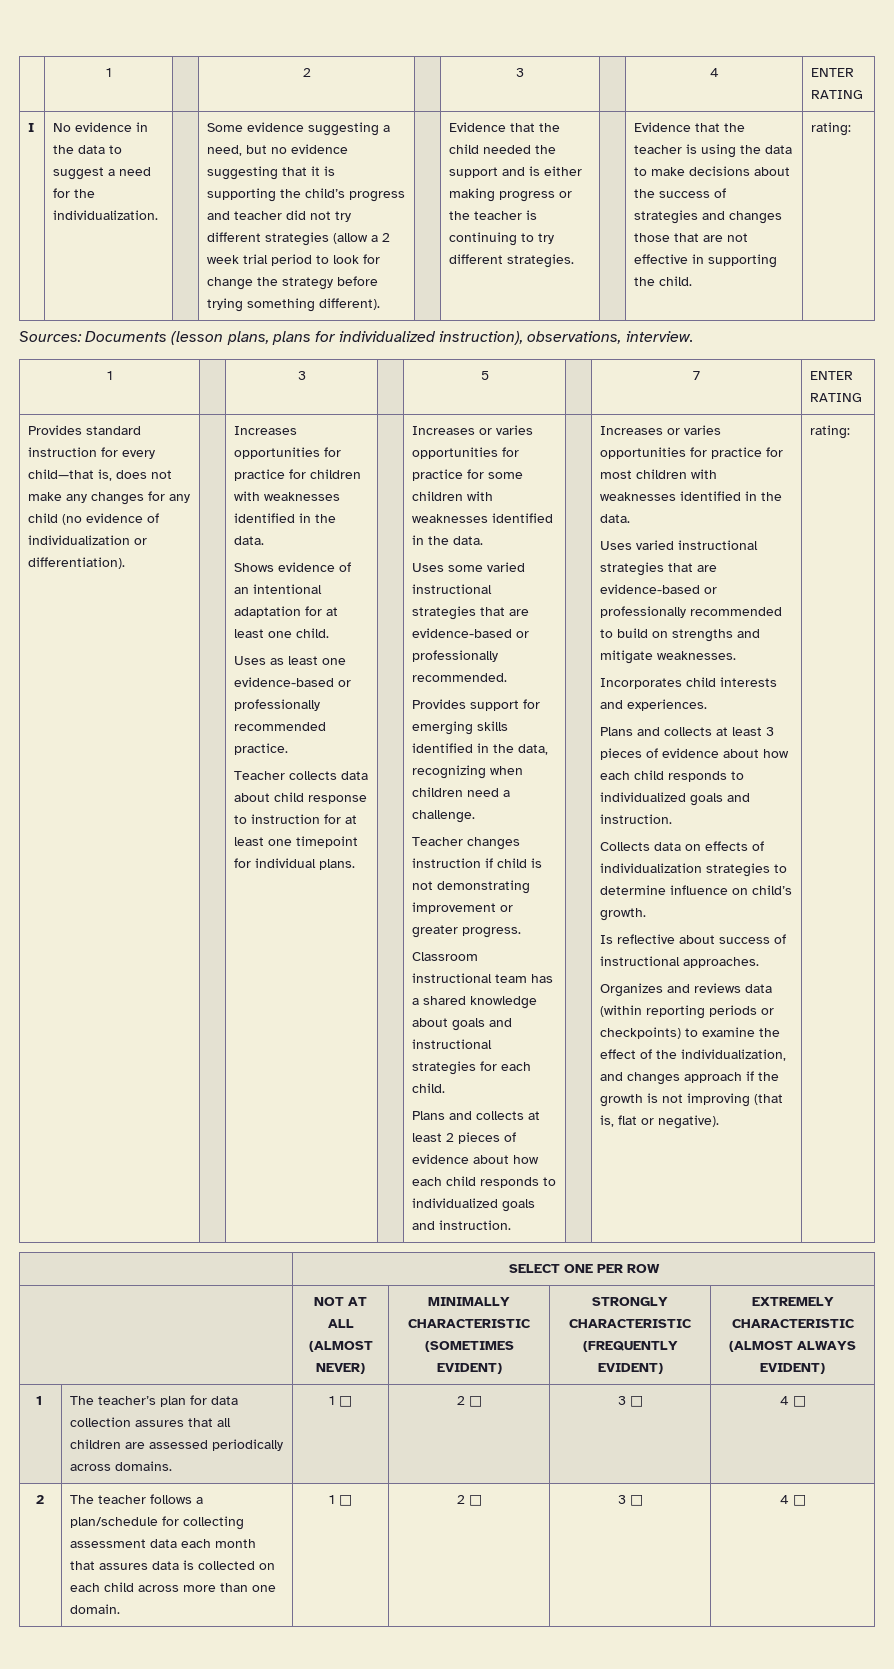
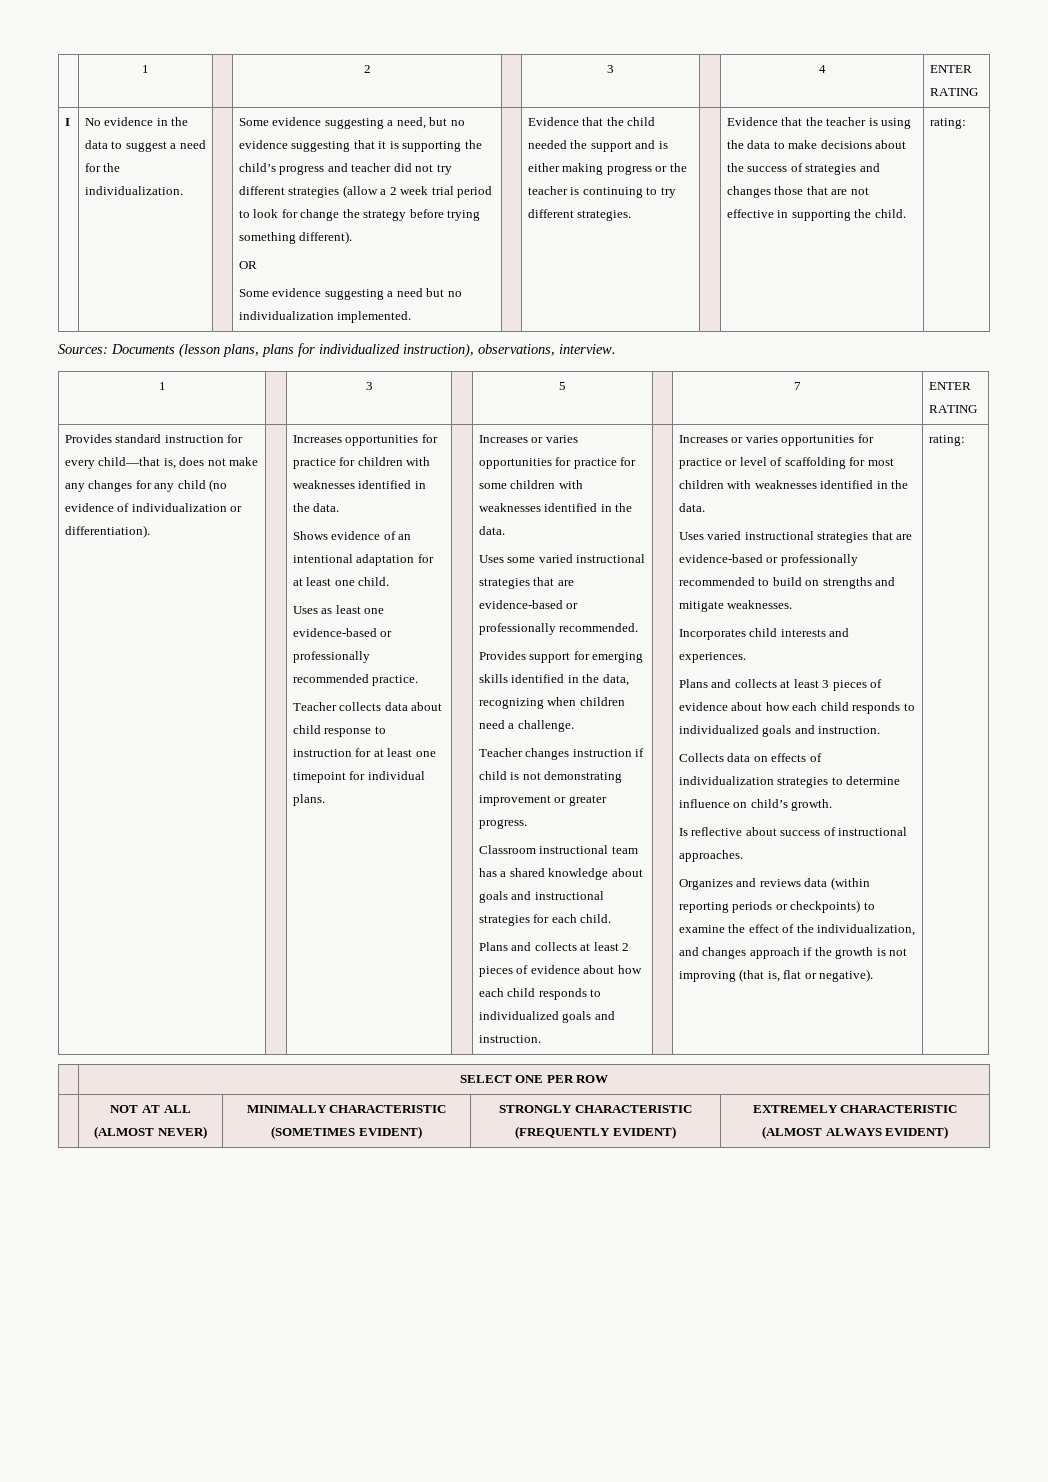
(381, 304) none -> [238,261,257,269] [238,288,462,300] [238,311,412,323] // OR // Some evidence suggesting a need but no individualization implemented.
(763, 453) none -> [725,457,846,469] or level of scaffolding
[35,1396,42,1405] [70,1395,239,1407] [70,1417,232,1427] [70,1439,284,1451] [70,1461,173,1471] [329,1396,352,1407] [456,1396,482,1407] [617,1396,643,1407] [779,1396,806,1407] [35,1495,44,1504] [70,1494,204,1504] [70,1516,245,1530] [70,1539,257,1548] [70,1560,276,1570] [70,1582,277,1592] [70,1604,121,1614] [329,1495,352,1506] [456,1495,482,1506] [617,1495,643,1506] [779,1495,806,1506] // 1 | The teacher’s plan for data collection assures that all children are assessed periodically across domains. | 1 □ | 2 □ | 3 □ | 4 □ // 2 | The teacher follows a plan/schedule for collecting assessment data each month that assures data is collected on each child across more than one domain. | 1 □ | 2 □ | 3 □ | 4 □ -> (949, 1132) none

